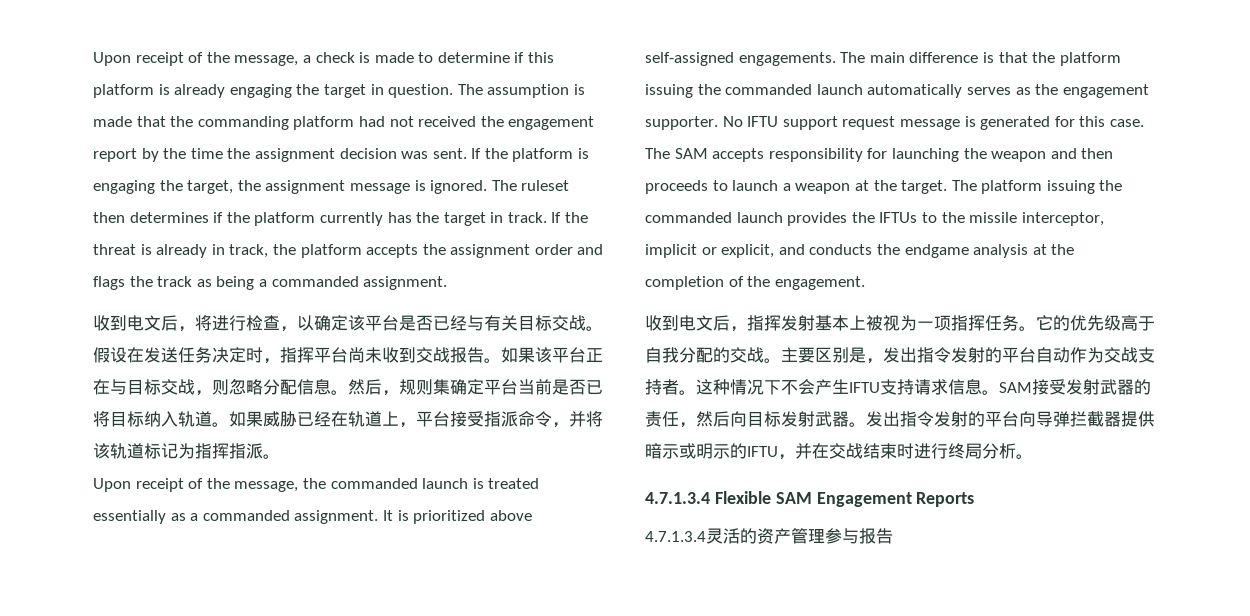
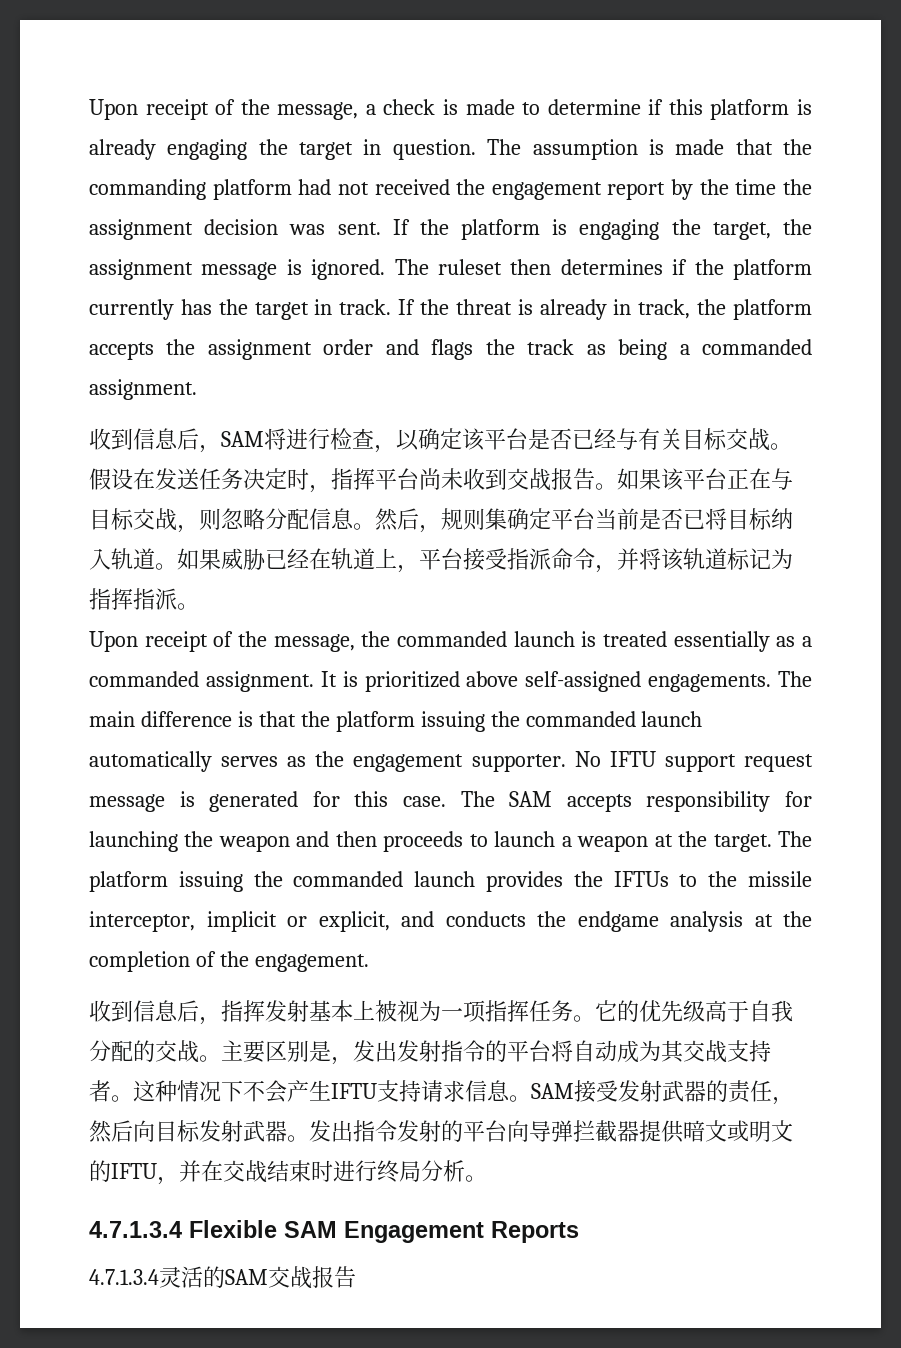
[127,315,195,332] 电文后， -> [133,428,264,453] 信息后，SAM
[679,315,713,331] 电文 -> [133,1000,178,1022] 信息
[917,347,1104,363] 指令发射的平台自动作为 -> [397,1040,684,1063] 发射指令的平台将自动成为其
[662,443,730,459] 示或明示 -> [705,1120,793,1142] 文或明文
[757,528,859,544] 资产管理参与 -> [225,1266,312,1289] SAM交战

